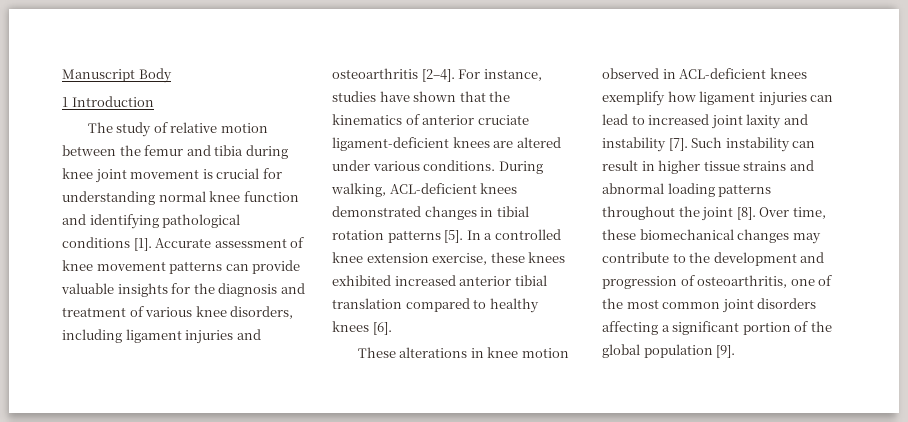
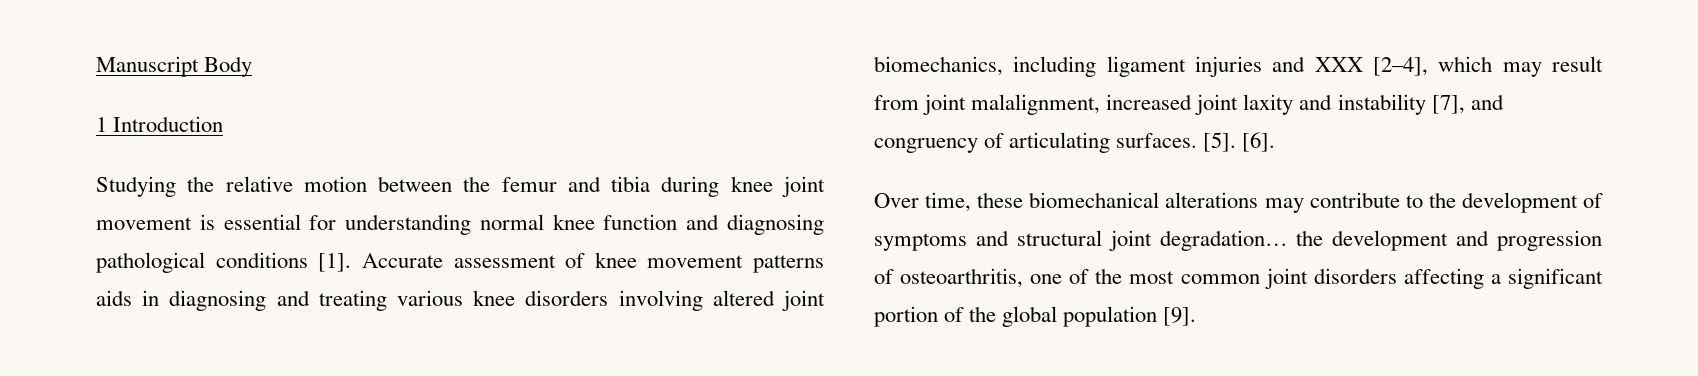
[87,122,168,137] The study of -> [96,176,215,197] Studying the
[216,168,260,179] crucial -> [223,214,301,230] essential
[89,214,159,229] identifying -> [727,214,824,235] diagnosing
[225,260,301,274] [61,283,305,297] [62,306,294,319] [62,329,261,344] [332,68,542,82] [332,91,511,102] [332,114,529,125] [332,137,561,151] [332,160,543,174] [331,183,518,197] [332,206,529,220] [332,229,561,243] [332,252,566,265] [332,275,547,286] [332,298,539,313] [332,321,392,335] [357,347,569,358] [602,68,807,79] [602,91,834,106] [602,114,645,125] can provide valuable insights for the diagnosis and treatment of various knee disorders, including ligament injuries and osteoarthritis [2–4]. For instance, studies have shown that the kinematics of anterior cruciate ligament-deficient knees are altered under various conditions. During walking, ACL-deficient knees demonstrated changes in tibial rotation patterns [5]. In a controlled knee extension exercise, these knees exhibited increased anterior tibial translation compared to healthy knees [6]. // These alterations in knee motion observed in ACL-deficient knees exemplify how ligament injuries can lead to -> [96,290,825,311] [874,56,1603,77] [874,94,1101,115] aids in diagnosing and treating various knee disorders involving altered joint biomechanics, including ligament injuries and XXX [2–4], which may result from joint malalignment,
[668,137,816,152] [602,160,814,174] [602,183,772,197] [602,206,756,221] [7]. Such instability can result in higher tissue strains and abnormal loading patterns throughout the joint [8]. -> [1431,94,1504,114] [874,132,1276,153] [7], and congruency of articulating surfaces. [5]. [6]. //
[737,229,790,243] changes -> [1165,192,1259,208] alterations
(797, 259) none -> [1583,193,1603,208] [874,230,1449,251] of symptoms and structural joint degradation… the development

